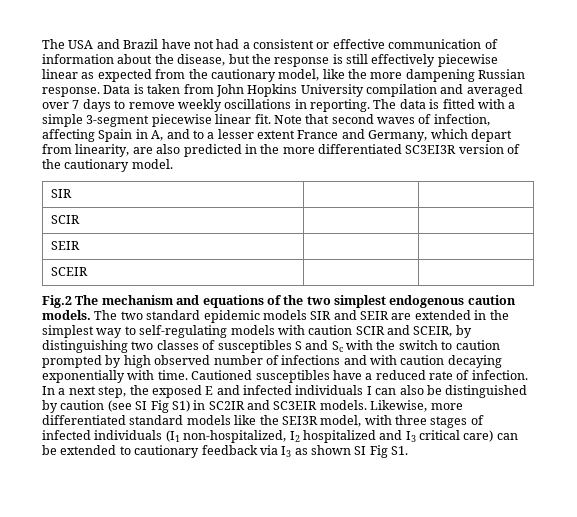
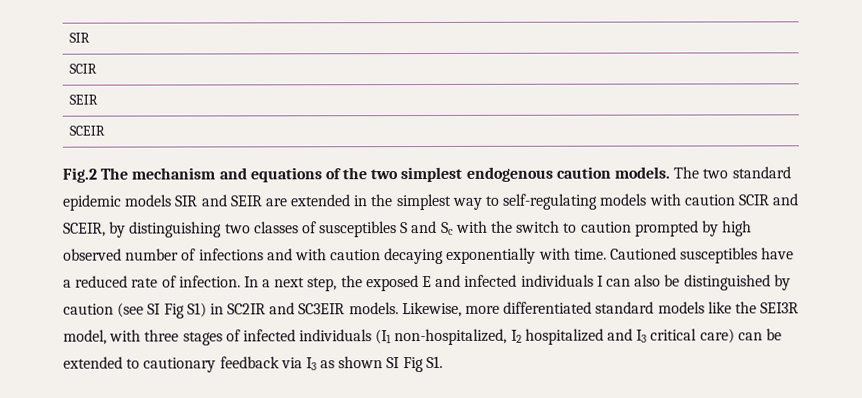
[42,39,498,49] [42,54,498,67] [42,69,526,82] [42,84,523,97] [42,99,516,112] [42,114,490,127] [42,129,512,142] [42,144,521,157] [42,159,173,172] The USA and Brazil have not had a consistent or effective communication of information about the disease, but the response is still effectively piecewise linear as expected from the cautionary model, like the more dampening Russian response. Data is taken from John Hopkins University compilation and averaged over 7 days to remove weekly oscillations in reporting. The data is fitted with a simple 3-segment piecewise linear fit. Note that second waves of infection, affecting Spain in A, and to a lesser extent France and Germany, which depart from linearity, are also predicted in the more differentiated SC3EI3R version of the cautionary model. // -> (68, 37) none

